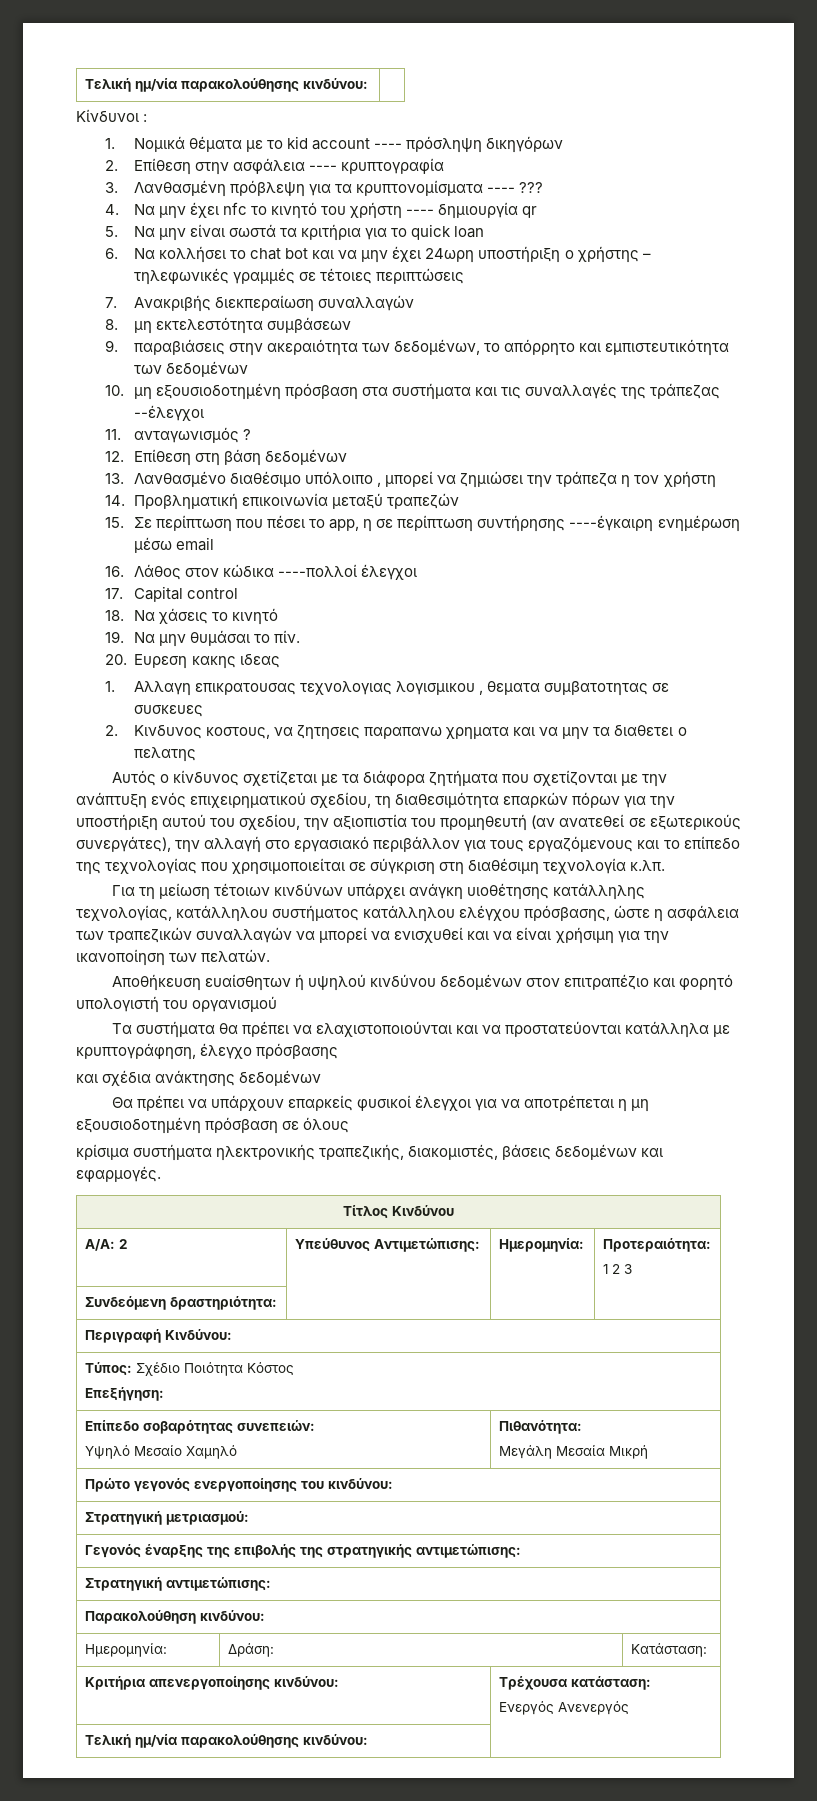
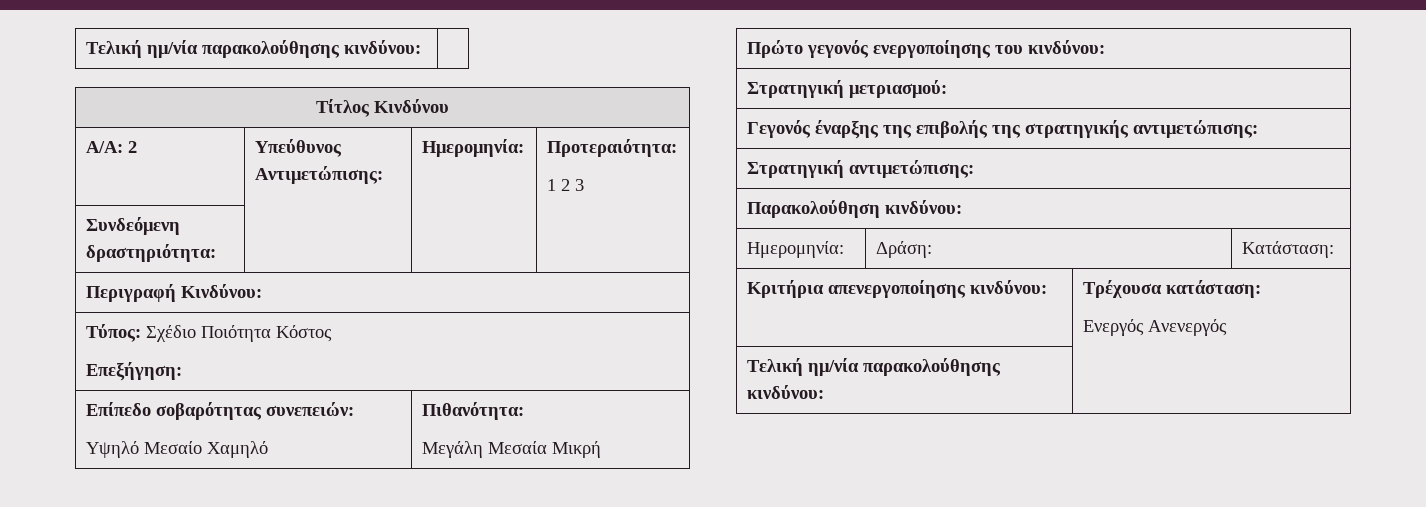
[84,78,368,92] [76,109,148,122] [104,136,564,153] [104,158,445,175] [104,180,544,197] [104,202,538,219] [104,224,485,241] [104,246,651,263] [133,268,465,285] [104,295,415,312] [104,317,352,334] [104,339,730,356] [133,361,249,377] [104,383,721,400] [133,405,204,421] [104,427,252,443] [104,449,348,466] [104,471,716,488] [104,493,460,510] [104,515,740,532] [133,537,215,553] [104,564,418,580] [104,586,239,602] [104,608,279,625] [104,630,301,647] [104,654,280,669] [104,681,670,696] [133,705,203,717] [104,725,687,740] [133,747,196,762] [111,770,668,787] [76,792,676,809] [76,814,741,831] [76,836,740,853] [76,858,666,875] [111,883,646,900] [76,905,740,922] [76,927,669,944] [76,949,271,966] [111,974,734,991] [76,996,278,1013] [111,1021,731,1038] [76,1043,339,1060] [76,1070,322,1087] [111,1095,650,1112] [76,1117,350,1134] [76,1144,664,1161] [76,1166,161,1182] Τελική ημ/νία παρακολούθησης κινδύνου: | // Κίνδυνοι : // 1. Νομικά θέματα με το kid account ---- πρόσληψη δικηγόρων // 2. Επίθεση στην ασφάλεια ---- κρυπτογραφία // 3. Λανθασμένη πρόβλεψη για τα κρυπτονομίσματα ---- ??? // 4. Να μην έχει nfc το κινητό του χρήστη ---- δημιουργία qr // 5. Να μην είναι σωστά τα κριτήρια για το quick loan // 6. Να κολλήσει το chat bot και να μην έχει 24ωρη υποστήριξη ο χρήστης – τηλεφωνικές γραμμές σε τέτοιες περιπτώσεις // 7. Ανακριβής διεκπεραίωση συναλλαγών // 8. μη εκτελεστότητα συμβάσεων // 9. παραβιάσεις στην ακεραιότητα των δεδομένων, το απόρρητο και εμπιστευτικότητα των δεδομένων // 10. μη εξουσιοδοτημένη πρόσβαση στα συστήματα και τις συναλλαγές της τράπεζας --έλεγχοι // 11. ανταγωνισμός ? // 12. Επίθεση στη βάση δεδομένων // 13. Λανθασμένο διαθέσιμο υπόλοιπο , μπορεί να ζημιώσει την τράπεζα η τον χρήστη // 14. Προβληματική επικοινωνία μεταξύ τραπεζών // 15. Σε περίπτωση που πέσει το app, η σε περίπτωση συντήρησης ----έγκαιρη ενημέρωση μέσω email // 16. Λάθος στον κώδικα ----πολλοί έλεγχοι // 17. Capital control // 18. Να χάσεις το κινητό // 19. Να μην θυμάσαι το πίν. // 20. Ευρεση κακης ιδεας // 1. Αλλαγη επικρατουσας τεχνολογιας λογισμικου , θεματα συμβατοτητας σε συσκευες // 2. Κινδυνος κοστους, να ζητησεις παραπανω χρηματα και να μην τα διαθετει ο πελατης // Αυτός ο κίνδυνος σχετίζεται με τα διάφορα ζητήματα που σχετίζονται με την ανάπτυξη ενός επιχειρηματικού σχεδίου, τη διαθεσιμότητα επαρκών πόρων για την υποστήριξη αυτού του σχεδίου, την αξιοπιστία του προμηθευτή (αν ανατεθεί σε εξωτερικούς συνεργάτες), την αλλαγή στο εργασιακό περιβάλλον για τους εργαζόμενους και το επίπεδο της τεχνολογίας που χρησιμοποιείται σε σύγκριση στη διαθέσιμη τεχνολογία κ.λπ. // Για τη μείωση τέτοιων κινδύνων υπάρχει ανάγκη υιοθέτησης κατάλληλης τεχνολογίας, κατάλληλου συστήματος κατάλληλου ελέγχου πρόσβασης, ώστε η ασφάλεια των τραπεζικών συναλλαγών να μπορεί να ενισχυθεί και να είναι χρήσιμη για την ικανοποίηση των πελατών. // Αποθήκευση ευαίσθητων ή υψηλού κινδύνου δεδομένων στον επιτραπέζιο και φορητό υπολογιστή του οργανισμού // Τα συστήματα θα πρέπει να ελαχιστοποιούνται και να προστατεύονται κατάλληλα με κρυπτογράφηση, έλεγχο πρόσβασης // και σχέδια ανάκτησης δεδομένων // Θα πρέπει να υπάρχουν επαρκείς φυσικοί έλεγχοι για να αποτρέπεται η μη εξουσιοδοτημένη πρόσβαση σε όλους // κρίσιμα συστήματα ηλεκτρονικής τραπεζικής, διακομιστές, βάσεις δεδομένων και εφαρμογές. -> [85,40,421,58] Τελική ημ/νία παρακολούθησης κινδύνου: |

